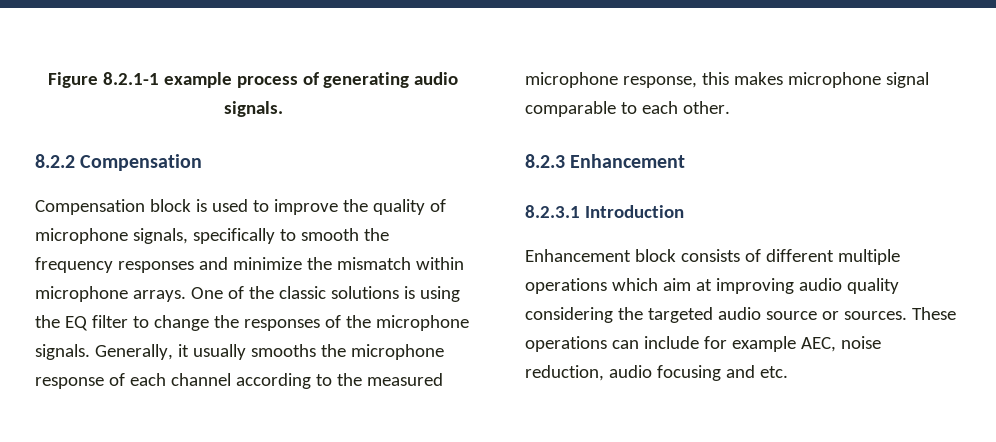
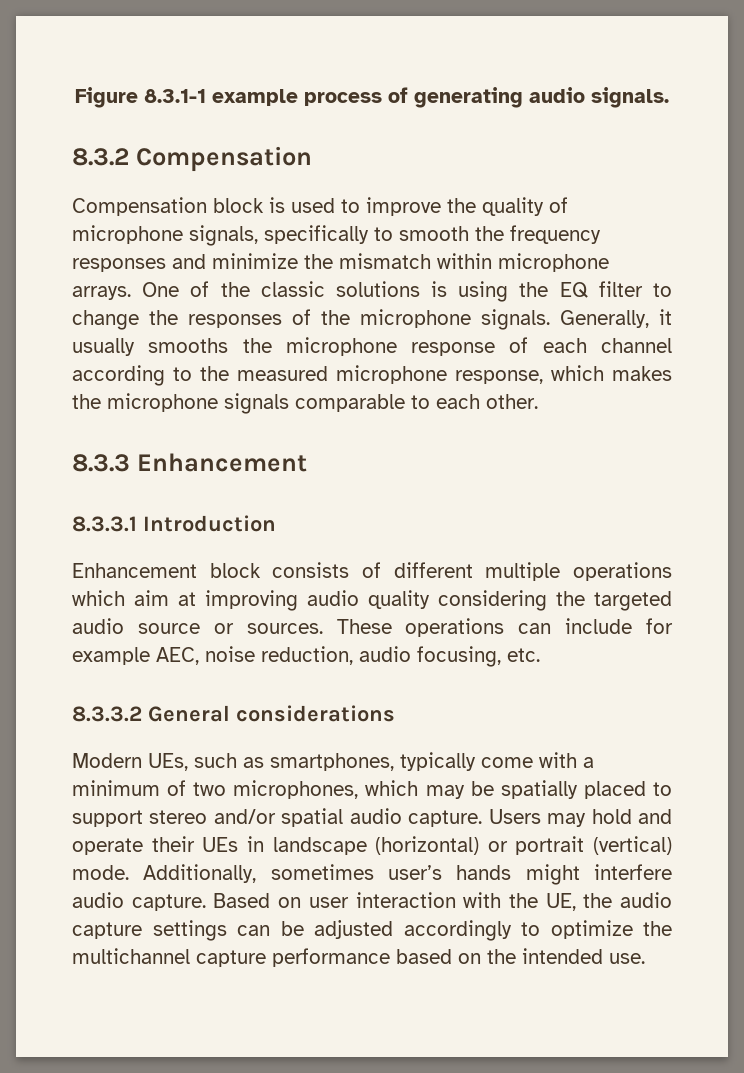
[102,72,159,85] 8.2.1-1 -> [144,89,206,103] 8.3.1-1
[35,154,75,168] 8.2.2 -> [72,148,129,166] 8.3.2
[701,72,929,88] this makes microphone signal -> [551,365,672,381] [72,393,289,414] which makes the microphone signals
[525,154,565,168] 8.2.3 -> [72,454,130,472] 8.3.3
[525,205,580,218] 8.2.3.1 -> [72,516,137,532] 8.3.3.1
[656,365,788,381] focusing and etc. -> [417,646,540,667] [72,705,395,722] [72,752,594,771] [72,780,672,799] [72,808,673,827] [72,836,672,855] [72,864,672,885] [72,892,672,911] [72,920,672,941] [72,948,645,967] focusing, etc. // 8.3.3.2 General considerations // Modern UEs, such as smartphones, typically come with a minimum of two microphones, which may be spatially placed to support stereo and/or spatial audio capture. Users may hold and operate their UEs in landscape (horizontal) or portrait (vertical) mode. Additionally, sometimes user’s hands might interfere audio capture. Based on user interaction with the UE, the audio capture settings can be adjusted accordingly to optimize the multichannel capture performance based on the intended use.

